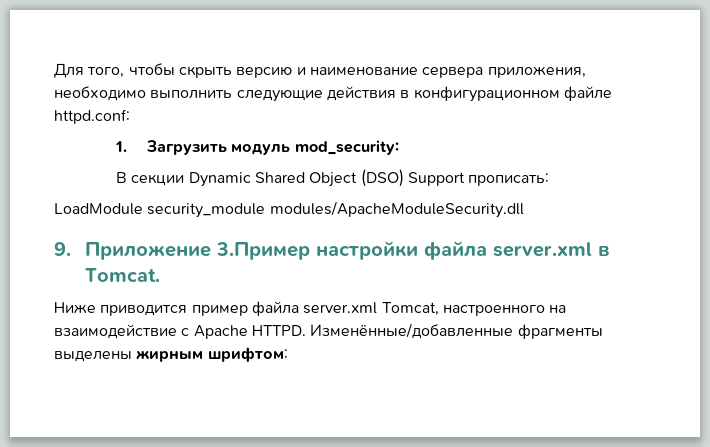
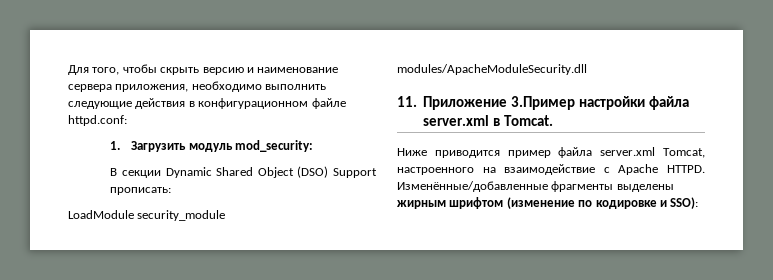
[54,242,71,256] 9. -> [397,96,417,107] 11.
[207,347,288,362] шрифтом: -> [449,197,699,209] шрифтом (изменение по кодировке и SSO):

